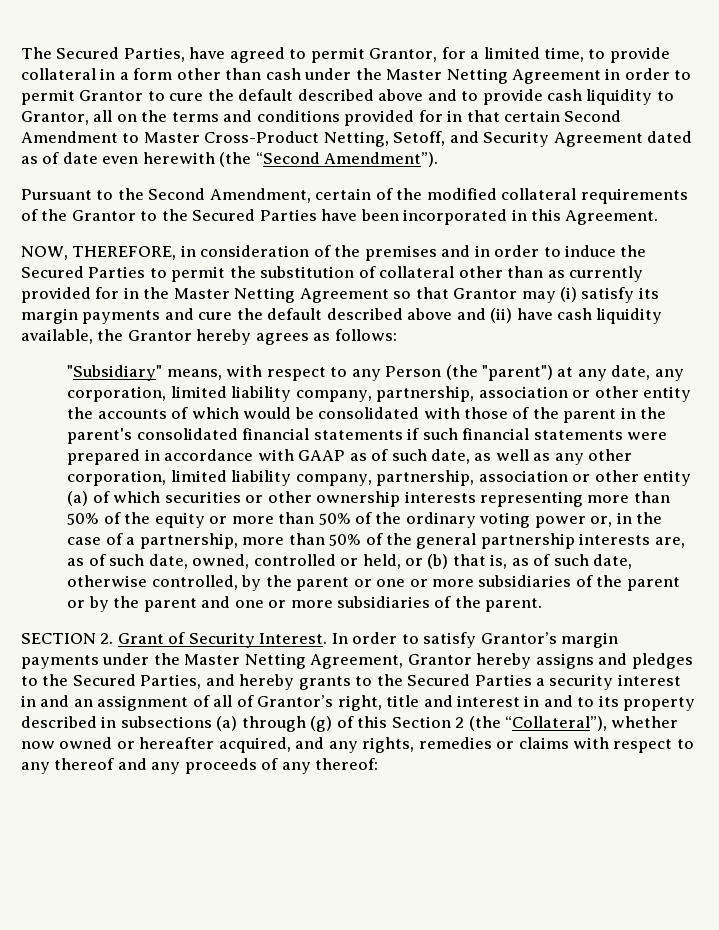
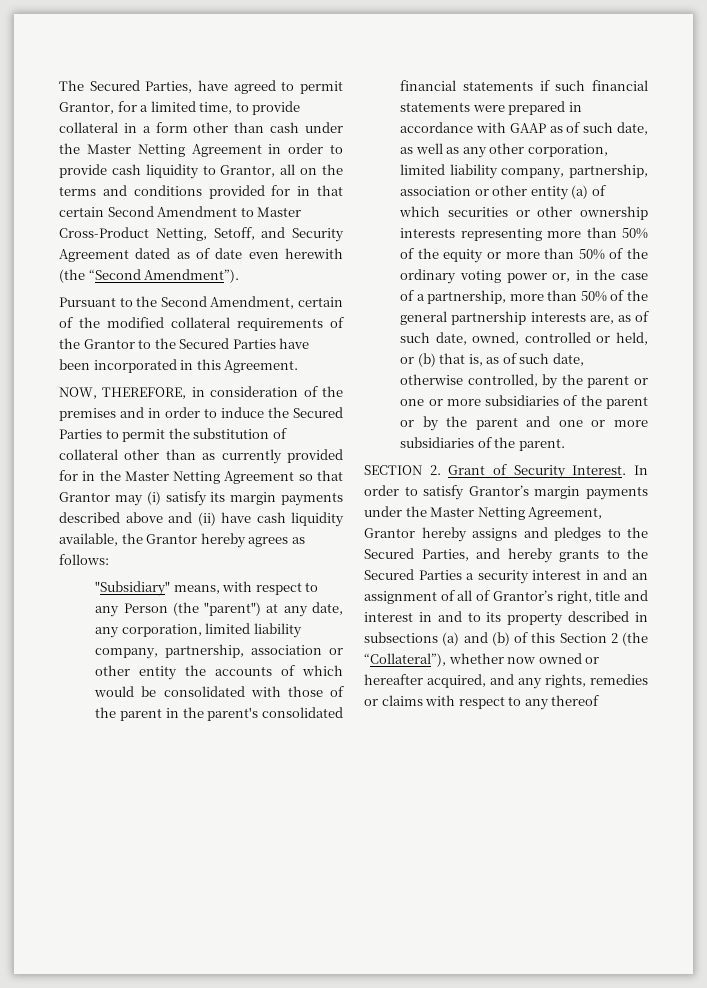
[21,89,479,105] permit Grantor to cure the default described above and to -> (343, 149) none
[164,308,323,320] and cure the default -> (343, 499) none
[241,716,333,732] through (g) -> [463,632,510,646] and (b)
[117,758,379,774] and any proceeds of any thereof: -> (600, 700) none

